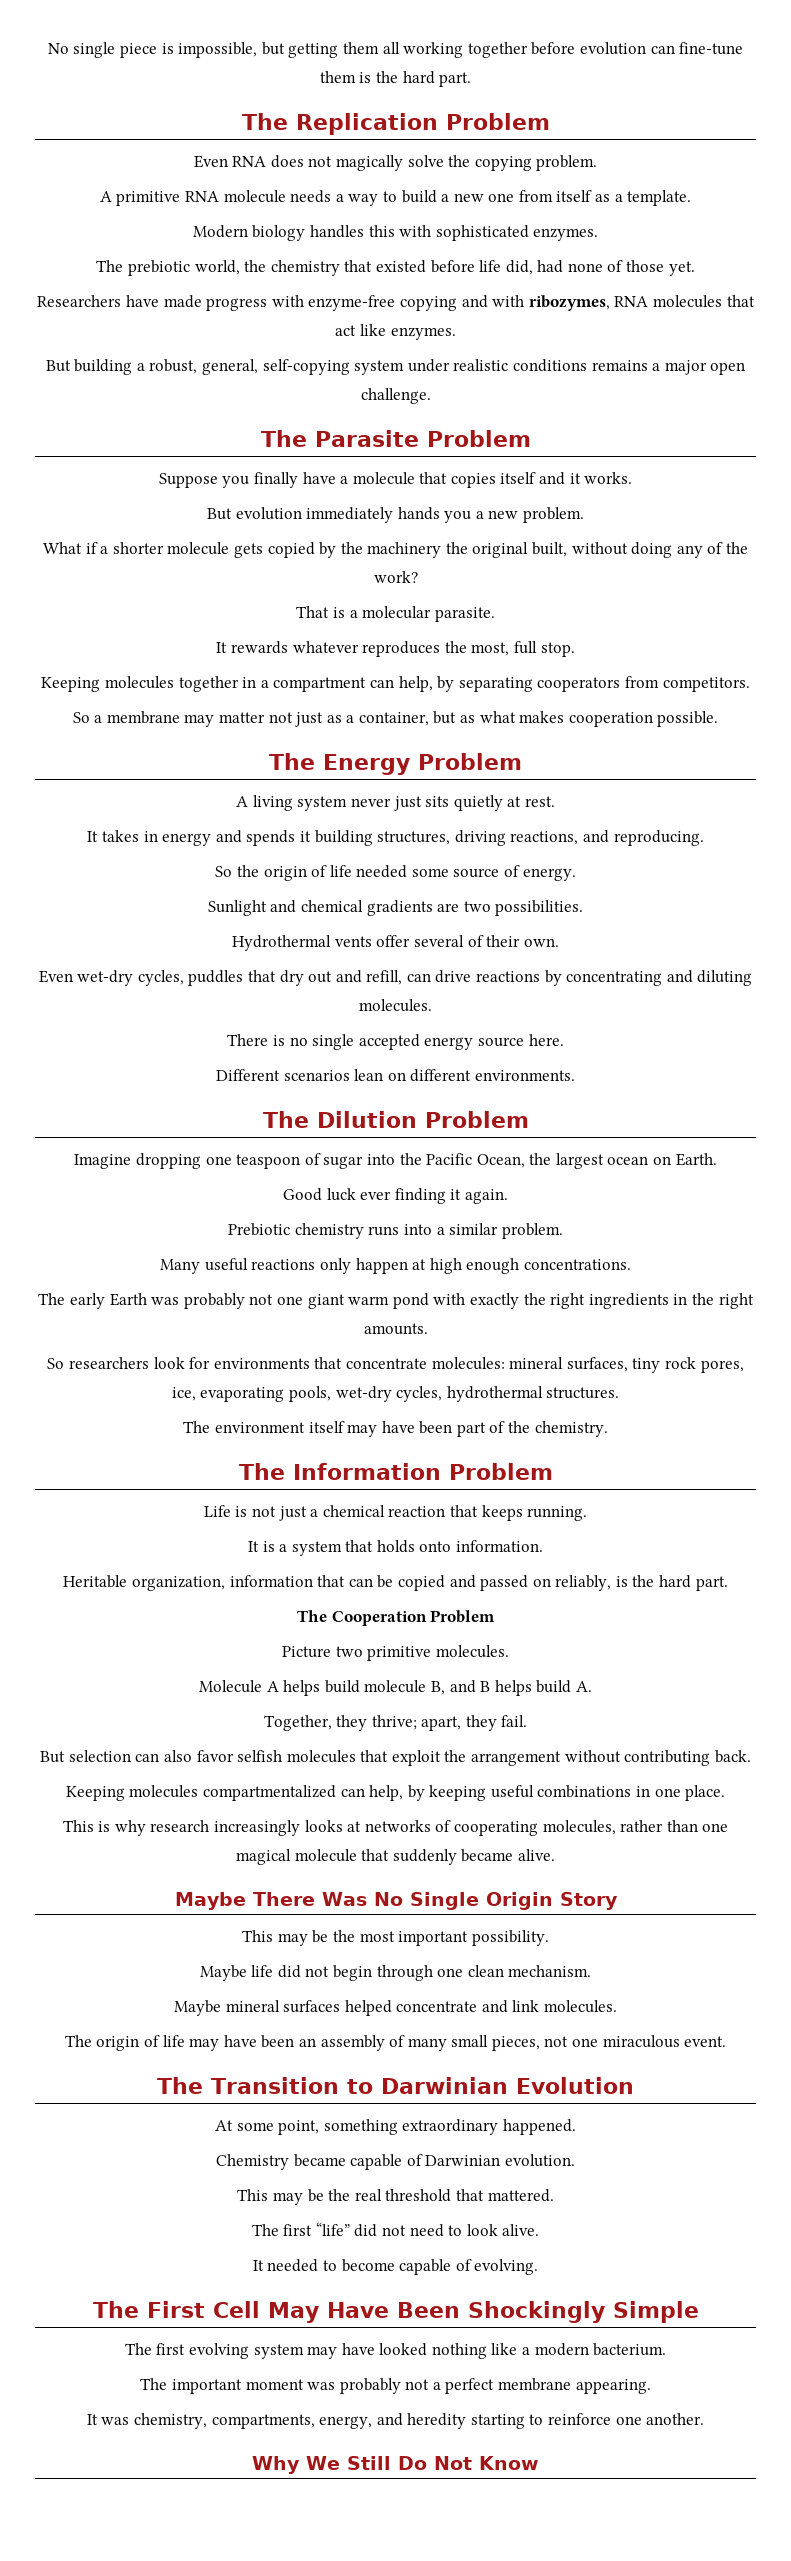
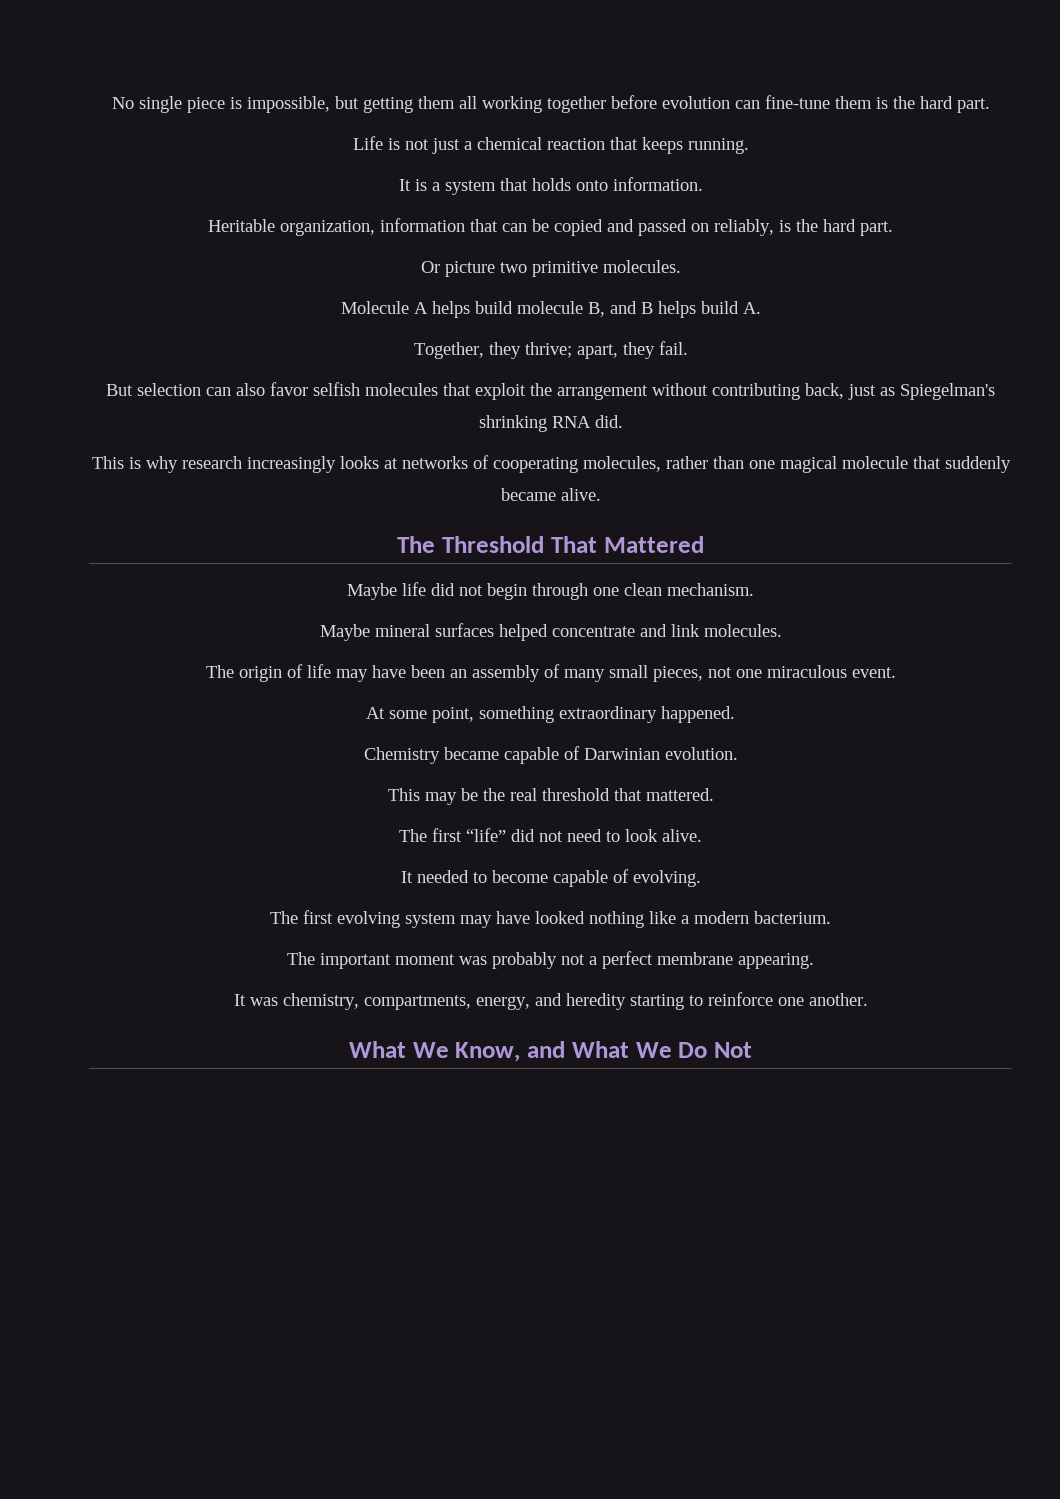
[241,113,550,135] [193,155,598,171] [99,190,692,206] [192,225,599,241] [96,260,695,276] [37,295,755,311] [335,324,456,340] [45,359,746,375] [360,388,431,404] [260,430,531,447] [158,472,633,488] [206,507,585,523] [42,542,749,558] [373,571,418,583] [296,606,495,622] [216,641,575,657] [41,676,750,692] [72,711,719,727] [269,753,522,775] [236,795,555,811] [87,830,704,846] [215,865,576,881] [207,900,584,916] [232,935,559,951] [38,970,753,986] [359,999,432,1012] [227,1034,564,1050] [216,1069,575,1082] [262,1111,529,1128] [74,1153,717,1169] [283,1188,508,1204] [228,1223,563,1239] [160,1258,631,1274] [38,1293,754,1309] [363,1323,428,1335] [47,1357,744,1373] [171,1386,620,1402] [183,1421,608,1437] [238,1463,553,1480] // The Replication Problem // Even RNA does not magically solve the copying problem. // A primitive RNA molecule needs a way to build a new one from itself as a template. // Modern biology handles this with sophisticated enzymes. // The prebiotic world, the chemistry that existed before life did, had none of those yet. // Researchers have made progress with enzyme-free copying and with ribozymes, RNA molecules that act like enzymes. // But building a robust, general, self-copying system under realistic conditions remains a major open challenge. // The Parasite Problem // Suppose you finally have a molecule that copies itself and it works. // But evolution immediately hands you a new problem. // What if a shorter molecule gets copied by the machinery the original built, without doing any of the work? // That is a molecular parasite. // It rewards whatever reproduces the most, full stop. // Keeping molecules together in a compartment can help, by separating cooperators from competitors. // So a membrane may matter not just as a container, but as what makes cooperation possible. // The Energy Problem // A living system never just sits quietly at rest. // It takes in energy and spends it building structures, driving reactions, and reproducing. // So the origin of life needed some source of energy. // Sunlight and chemical gradients are two possibilities. // Hydrothermal vents offer several of their own. // Even wet-dry cycles, puddles that dry out and refill, can drive reactions by concentrating and diluting molecules. // There is no single accepted energy source here. // Different scenarios lean on different environments. // The Dilution Problem // Imagine dropping one teaspoon of sugar into the Pacific Ocean, the largest ocean on Earth. // Good luck ever finding it again. // Prebiotic chemistry runs into a similar problem. // Many useful reactions only happen at high enough concentrations. // The early Earth was probably not one giant warm pond with exactly the right ingredients in the right amounts. // So researchers look for environments that concentrate molecules: mineral surfaces, tiny rock pores, ice, evaporating pools, wet-dry cycles, hydrothermal structures. // The environment itself may have been part of the chemistry. // The Information Problem -> (990, 105) none
[296,1610,496,1626] [282,1646,332,1658] The Cooperation Problem // Picture -> [420,261,495,277] Or picture
[714,1750,751,1763] [65,1785,726,1801] back. // Keeping molecules compartmentalized can help, by keeping useful combinations in one place. -> [805,383,995,400] [478,415,623,432] back, just as Spiegelman's shrinking RNA did.
[174,1892,618,1910] [242,1930,549,1946] Maybe There Was No Single Origin Story // This may be the most important possibility. -> [397,536,704,553] The Threshold That Mattered
[157,2077,634,2094] // The Transition to Darwinian Evolution -> (896, 672) none
[92,2301,699,2323] // The First Cell May Have Been Shockingly Simple -> (701, 878) none
[252,2456,391,2474] Why We Still -> [348,1041,672,1062] What We Know, and What We
[478,2456,539,2470] Know -> (753, 1050) none

